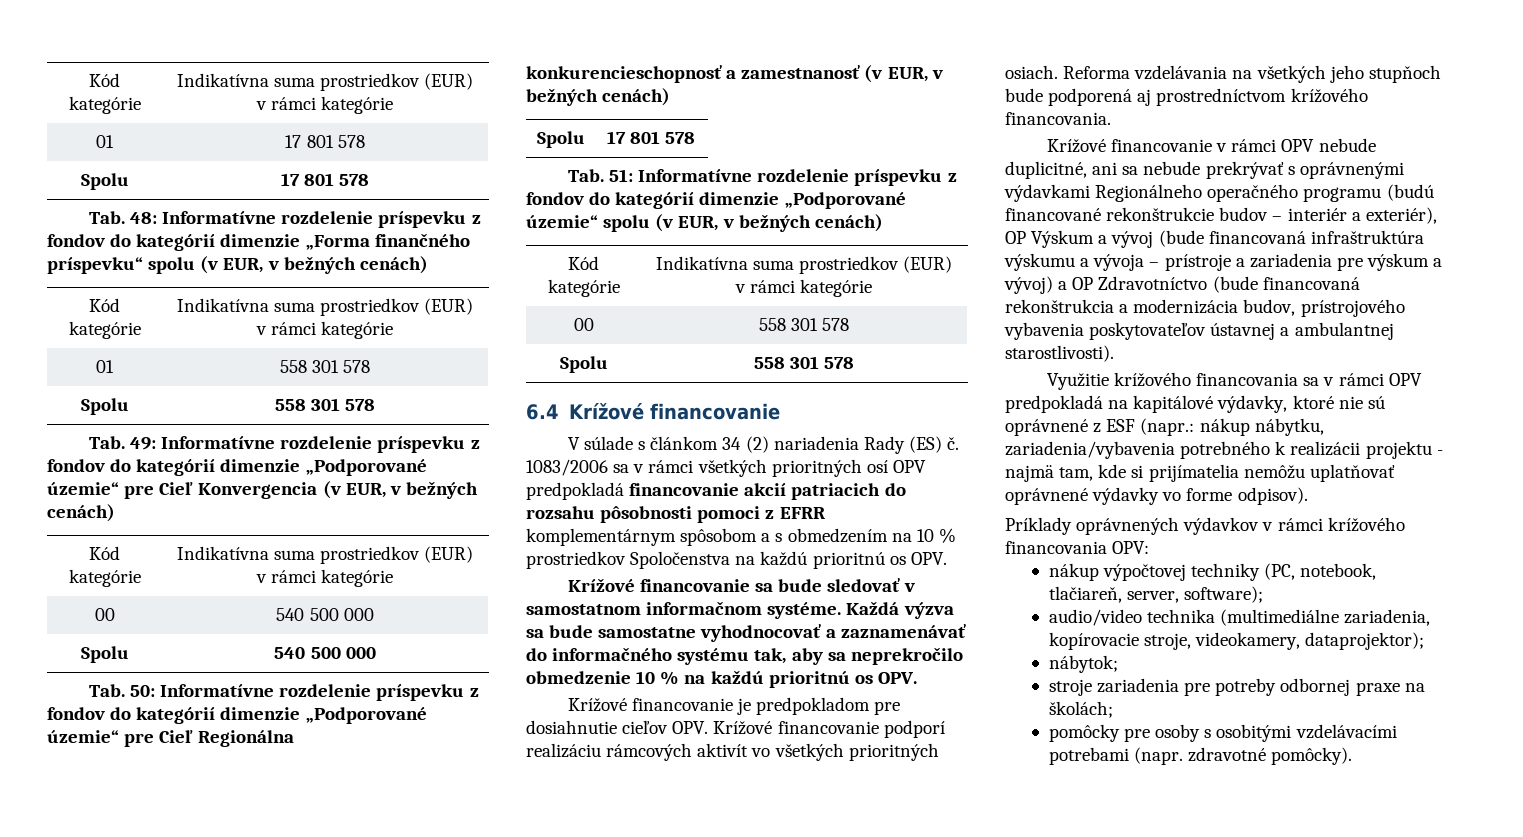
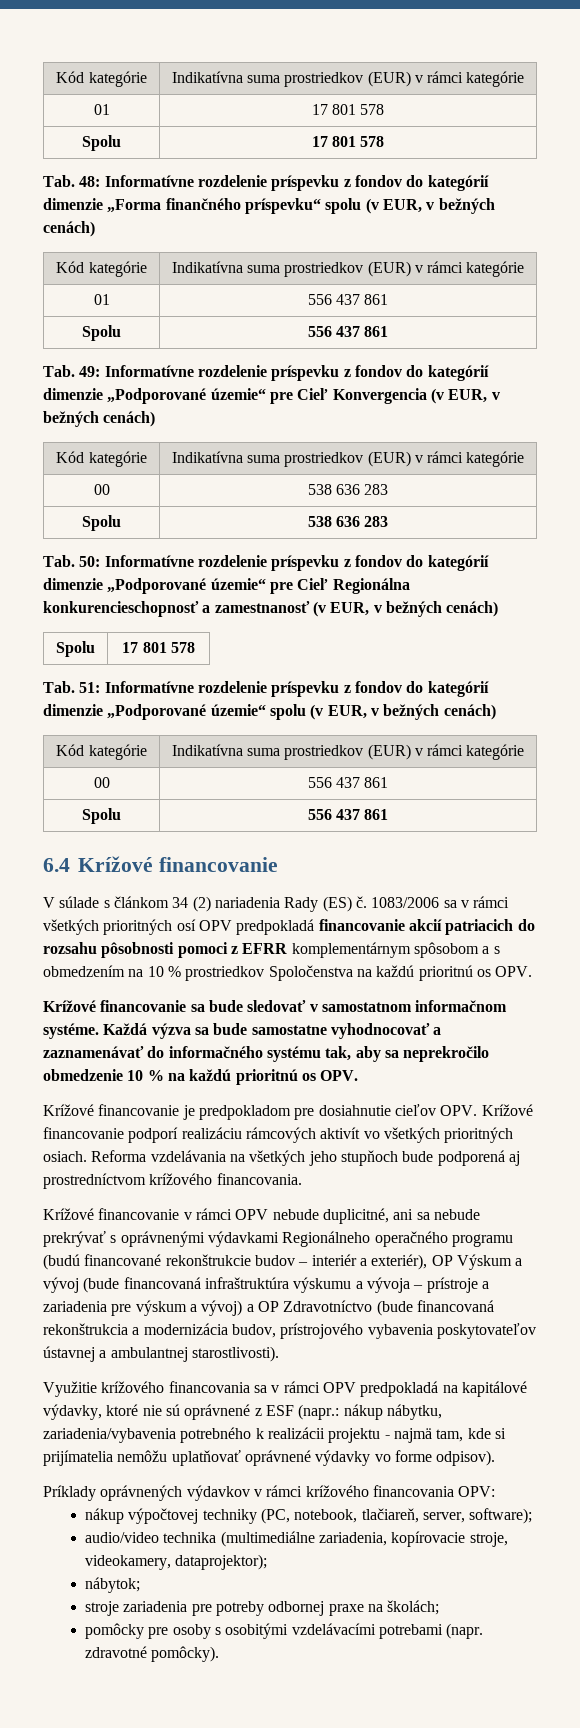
[279,360,371,373] [80,398,129,415] [274,398,376,411] 558 301 578 // Spolu | 558 301 578 -> [307,294,389,305] [82,325,121,341] [307,326,389,337] 556 437 861 // Spolu | 556 437 861
[276,608,374,621] [80,646,129,663] [274,647,376,659] 540 500 000 // Spolu | 540 500 000 -> [307,484,389,495] [82,515,121,531] [307,516,389,527] 538 636 283 // Spolu | 538 636 283
[758,318,850,331] [559,356,608,373] [753,356,855,369] 558 301 578 // Spolu | 558 301 578 -> [307,777,389,788] [82,808,121,824] [307,809,389,820] 556 437 861 // Spolu | 556 437 861

